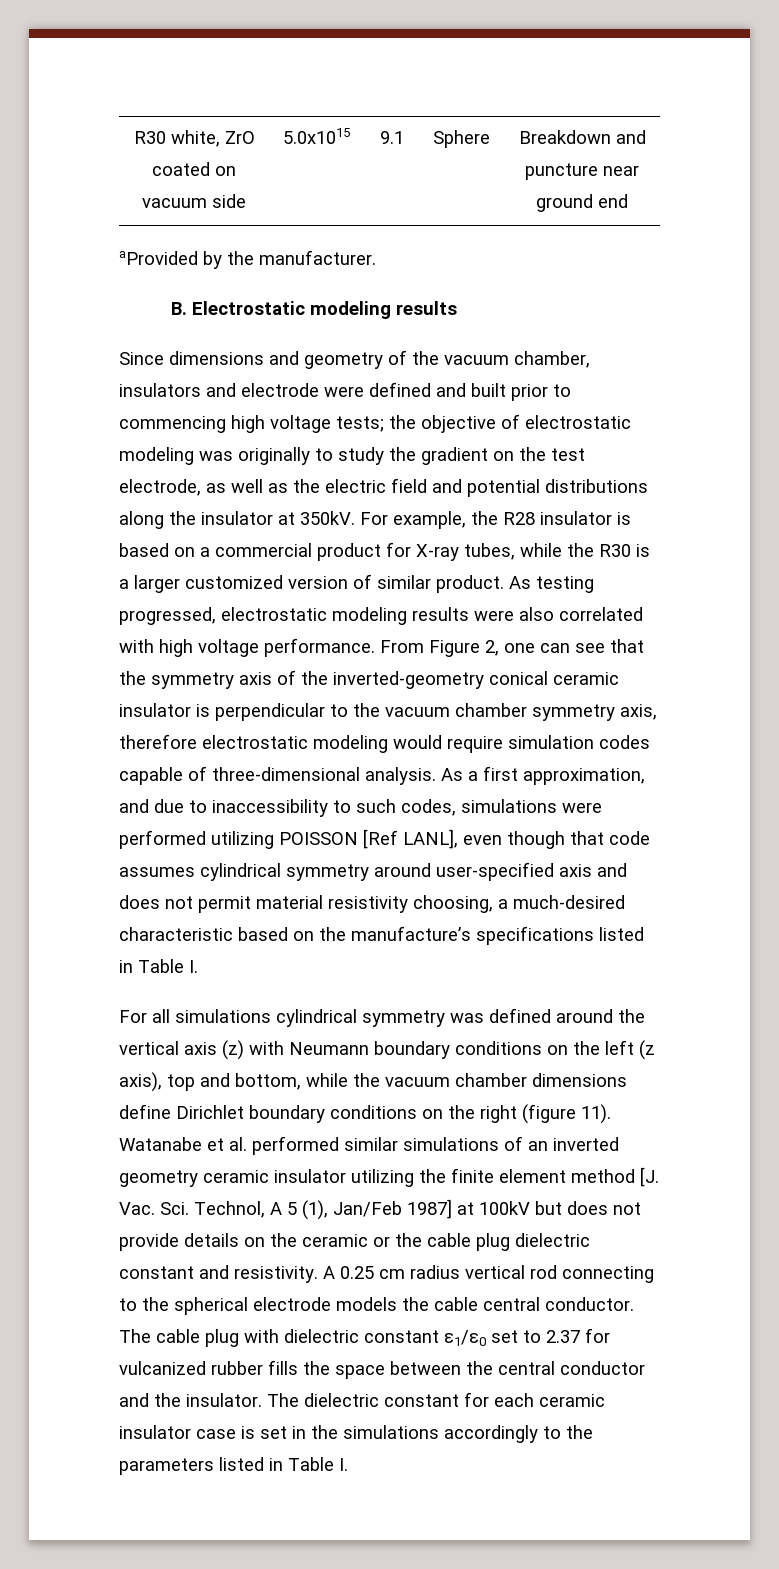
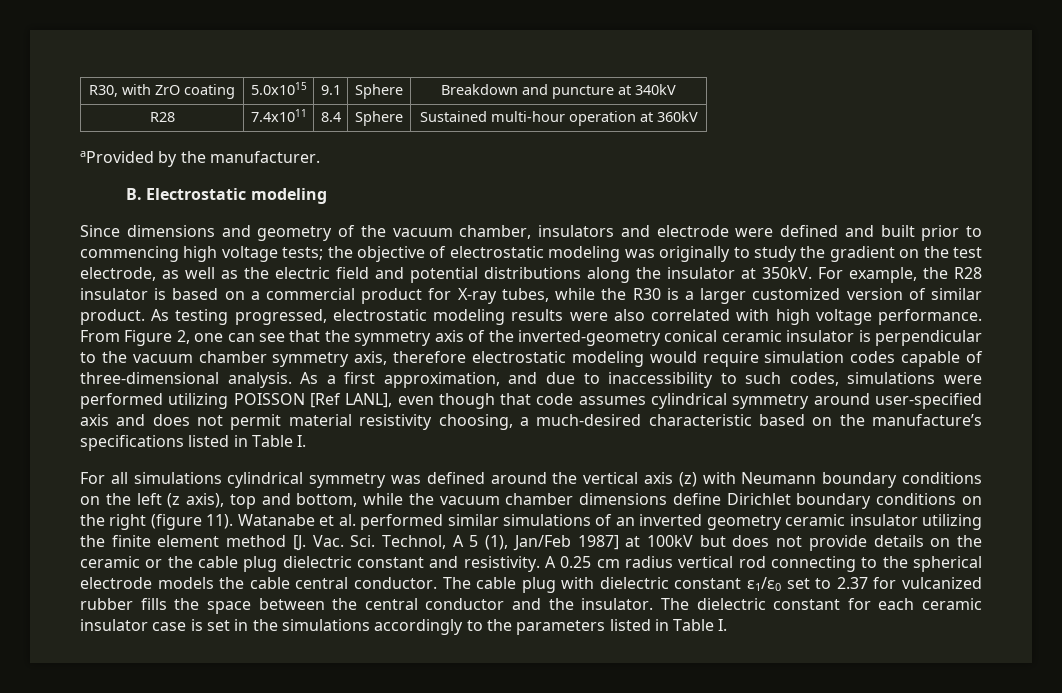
[133,130,255,147] [152,162,236,176] [142,194,246,208] R30 white, ZrO coated on vacuum side -> [89,84,235,99] R30, with ZrO coating
[603,165,639,176] [536,194,628,212] near ground end -> [618,84,676,95] [149,112,175,122] [250,109,307,122] [320,112,341,122] [355,111,403,126] [419,111,698,126] at 340kV // R28 | 7.4x1011 | 8.4 | Sphere | Sustained multi-hour operation at 360kV
[395,301,457,315] results -> (327, 196) none

